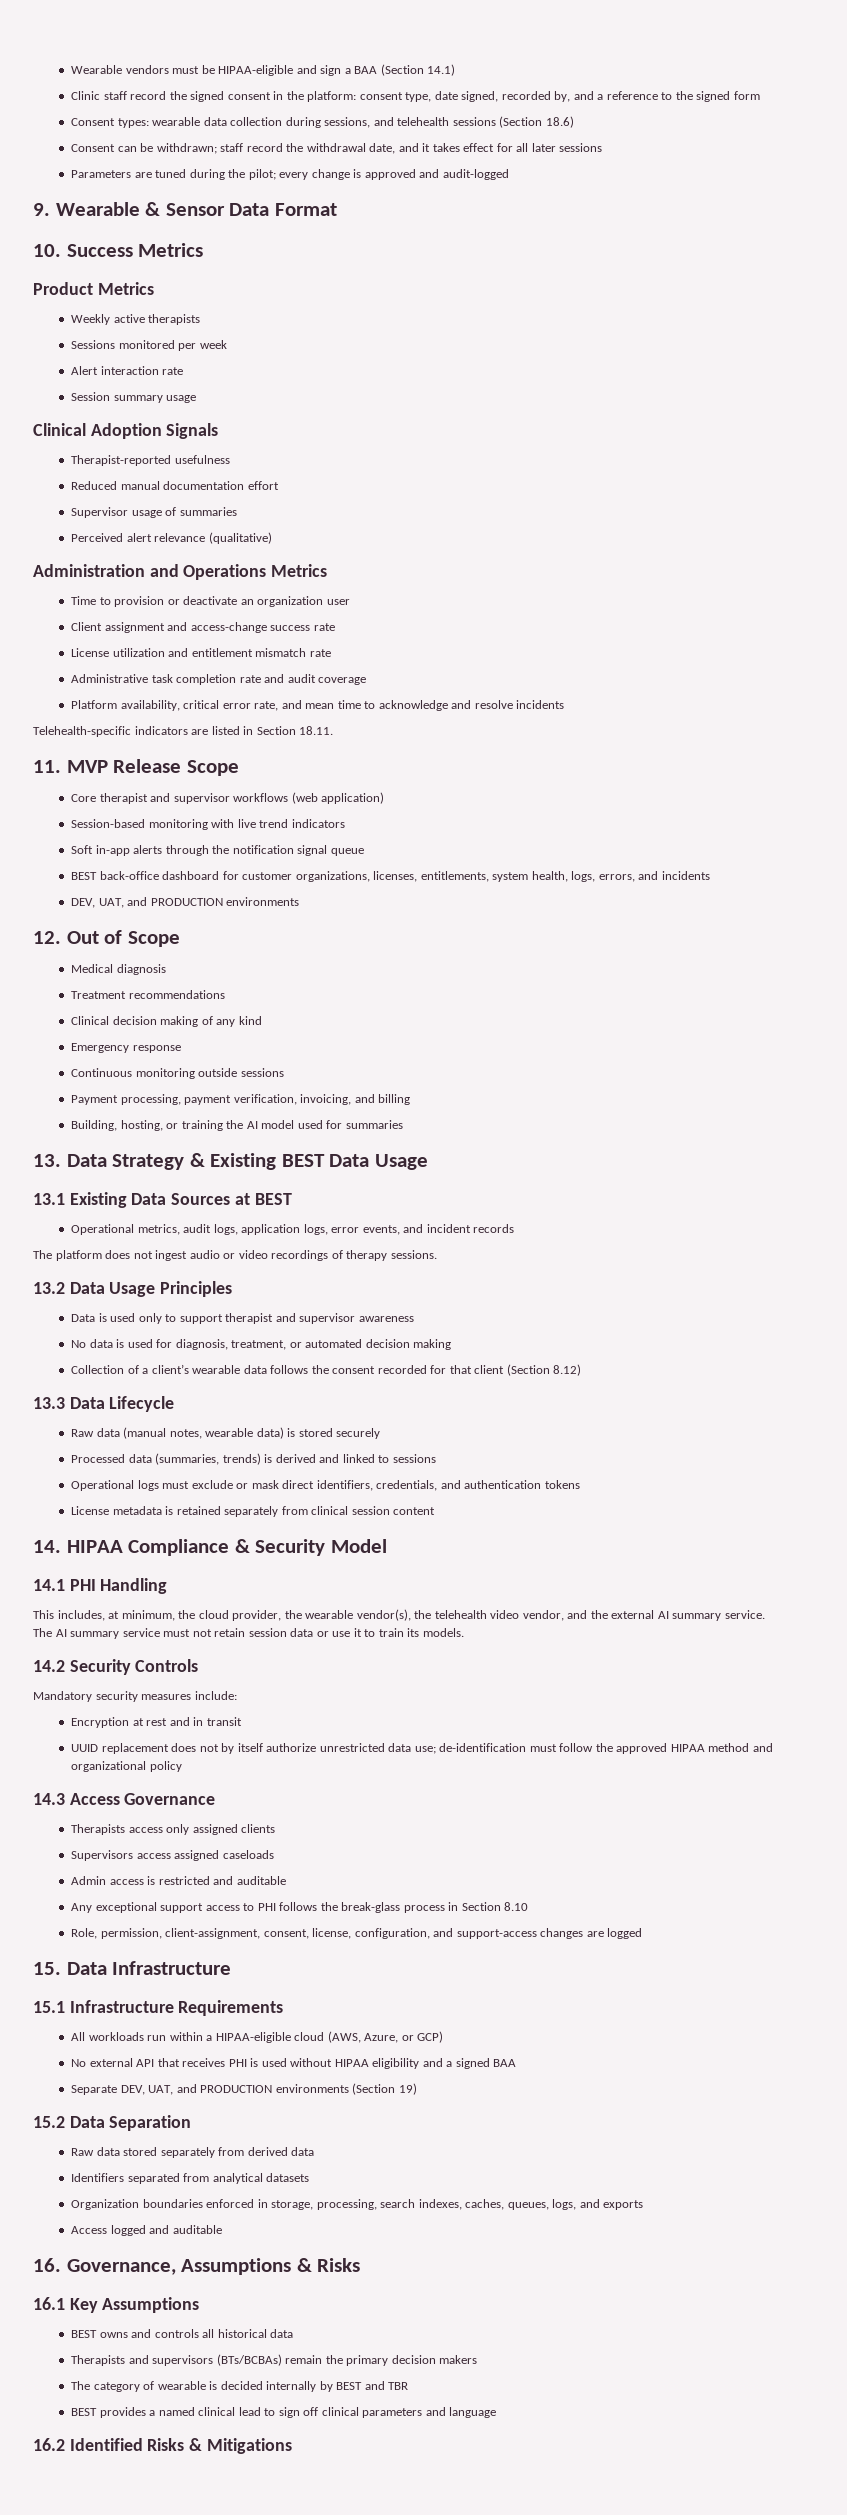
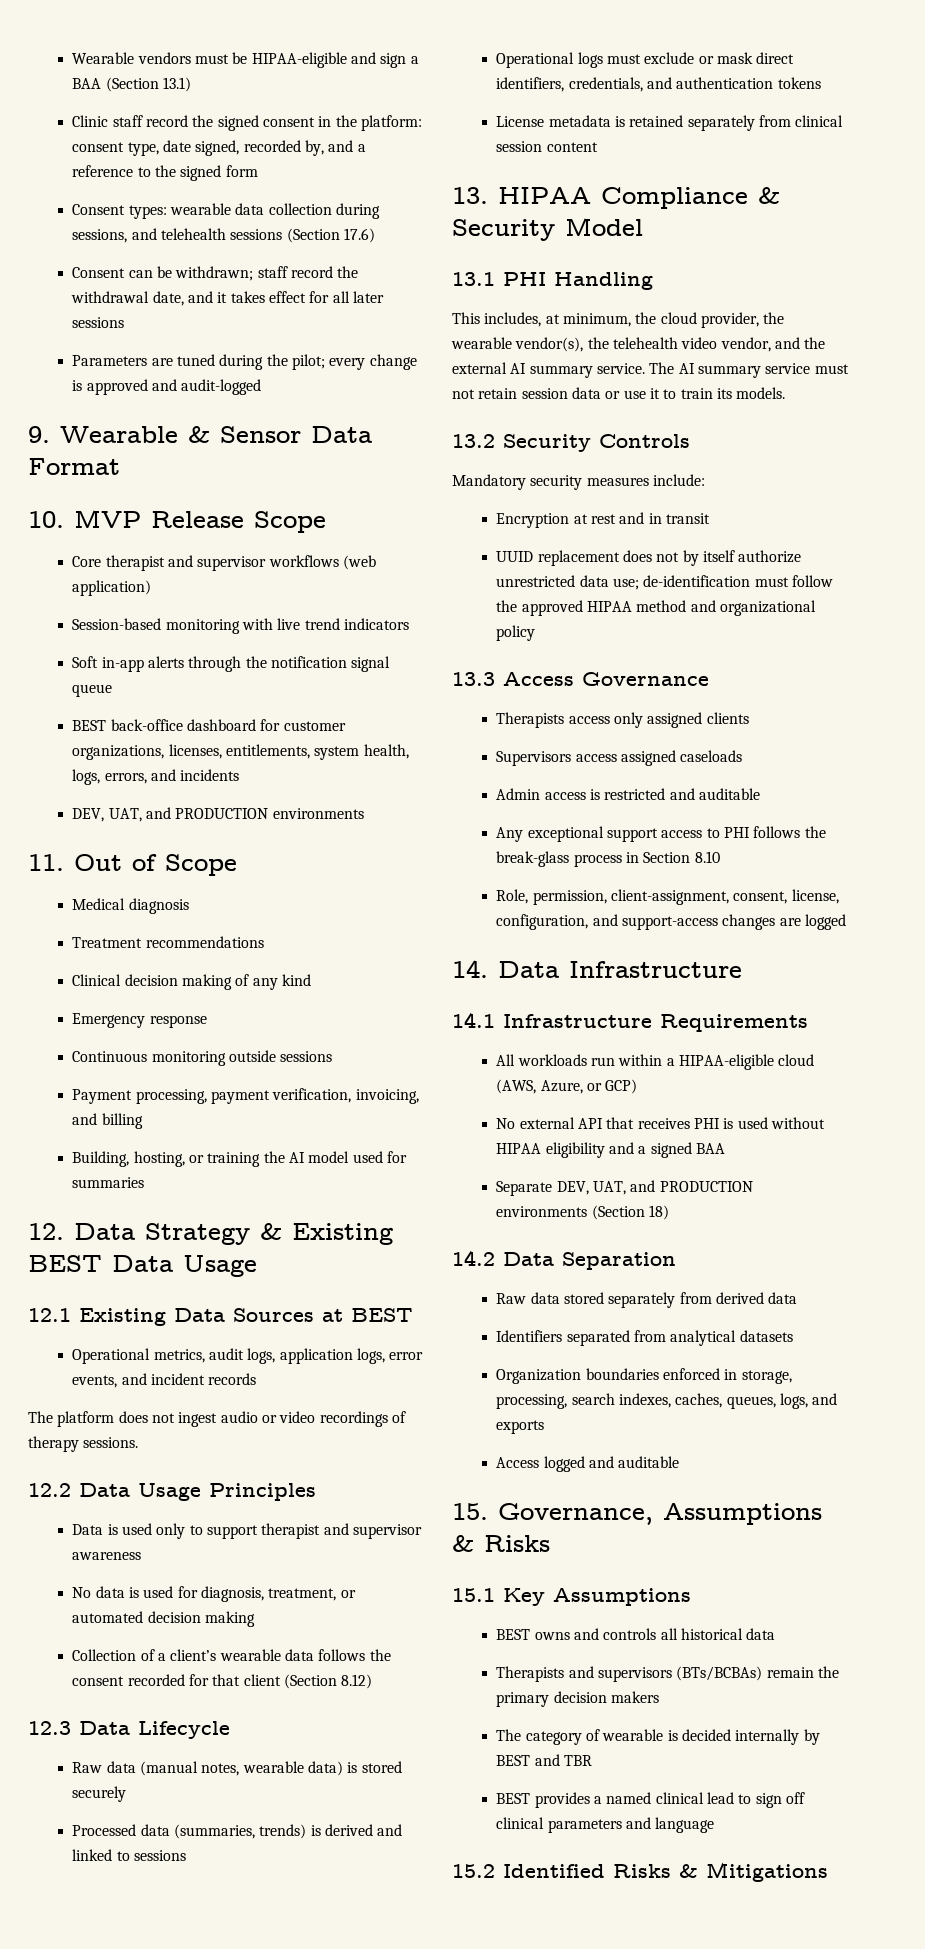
[427,64,456,76] 14.1) -> [163,77,192,92] 13.1)
[545,116,574,128] 18.6) -> [344,228,376,243] 17.6)
[66,243,204,257] [33,282,154,295] [71,314,201,325] [71,340,227,351] [71,366,184,375] [71,392,197,403] [33,423,219,439] [71,455,230,466] [71,481,279,490] [71,507,237,518] [71,532,272,544] [33,564,328,580] [71,596,350,607] [71,622,335,633] [71,648,331,657] [71,674,367,685] [71,700,565,711] [33,726,334,737] [33,760,61,773] Success Metrics // Product Metrics // Weekly active therapists // Sessions monitored per week // Alert interaction rate // Session summary usage // Clinical Adoption Signals // Therapist-reported usefulness // Reduced manual documentation effort // Supervisor usage of summaries // Perceived alert relevance (qualitative) // Administration and Operations Metrics // Time to provision or deactivate an organization user // Client assignment and access-change success rate // License utilization and entitlement mismatch rate // Administrative task completion rate and audit coverage // Platform availability, critical error rate, and mean time to acknowledge and resolve incidents // Telehealth-specific indicators are listed in Section 18.11. // 11. -> (64, 519) none
[33,931,61,944] 12. -> [28,854,64,871] 11.
[33,1154,61,1167] 13. -> [28,1223,64,1240] 12.
[33,1193,65,1205] 13.1 -> [28,1308,71,1322] 12.1
[33,1282,65,1294] 13.2 -> [28,1483,71,1497] 12.2
[33,1397,65,1409] 13.3 -> [28,1721,71,1735] 12.3
[33,1540,61,1553] 14. -> [452,187,488,204] 13.
[33,1579,65,1591] 14.1 -> [452,272,495,286] 13.1
[33,1660,65,1672] 14.2 -> [452,434,495,448] 13.2
[33,1793,65,1805] 14.3 -> [452,672,495,686] 13.3
[33,1962,61,1975] 15. -> [452,960,488,978] 14.
[33,2001,65,2013] 15.1 -> [452,1012,495,1028] 14.1
[398,2083,417,2095] [33,2116,65,2128] 19) // 15.2 -> [649,1205,670,1220] [452,1250,495,1266] 18) // 14.2
[33,2258,61,2272] 16. -> [452,1503,488,1520] 15.
[33,2297,65,2310] 16.1 -> [452,1588,495,1602] 15.1
[33,2438,65,2451] 16.2 -> [452,1864,495,1878] 15.2

